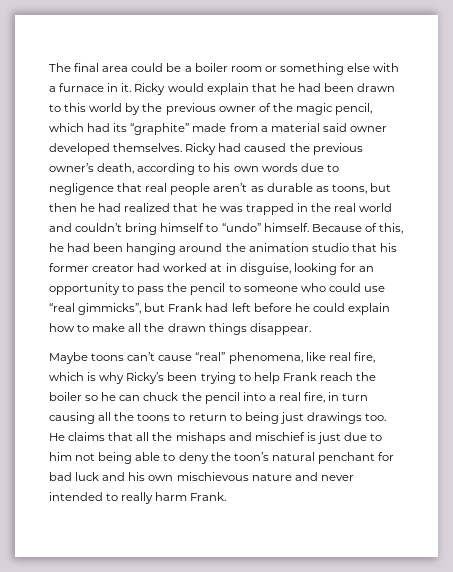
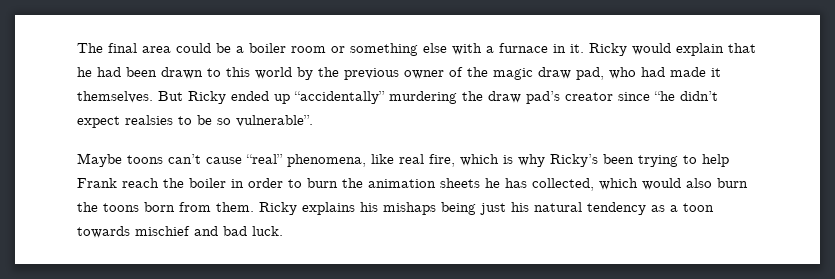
[335,103,373,115] [49,123,387,135] [49,143,363,155] [49,163,339,175] [49,183,391,195] [49,203,393,215] [49,223,403,235] [49,243,397,255] [49,263,374,275] [49,283,385,295] [49,303,390,315] [49,323,311,335] pencil, which had its “graphite” made from a material said owner developed themselves. Ricky had caused the previous owner’s death, according to his own words due to negligence that real people aren’t as durable as toons, but then he had realized that he was trapped in the real world and couldn’t bring himself to “undo” himself. Because of this, he had been hanging around the animation studio that his former creator had worked at in disguise, looking for an opportunity to pass the pencil to someone who could use “real gimmicks”, but Frank had left before he could explain how to make all the drawn things disappear. -> [538,67,721,80] [77,91,718,104] [77,115,313,128] draw pad, who had made it themselves. But Ricky ended up “accidentally” murdering the draw pad’s creator since “he didn’t expect realsies to be so vulnerable”.
[85,392,369,404] [49,412,387,424] [49,432,383,444] [49,452,395,464] [49,472,354,481] [49,492,227,504] so he can chuck the pencil into a real fire, in turn causing all the toons to return to being just drawings too. He claims that all the mishaps and mischief is just due to him not being able to deny the toon’s natural penchant for bad luck and his own mischievous nature and never intended to really harm Frank. -> [231,178,748,191] [77,202,714,215] [77,226,283,238] in order to burn the animation sheets he has collected, which would also burn the toons born from them. Ricky explains his mishaps being just his natural tendency as a toon towards mischief and bad luck.

